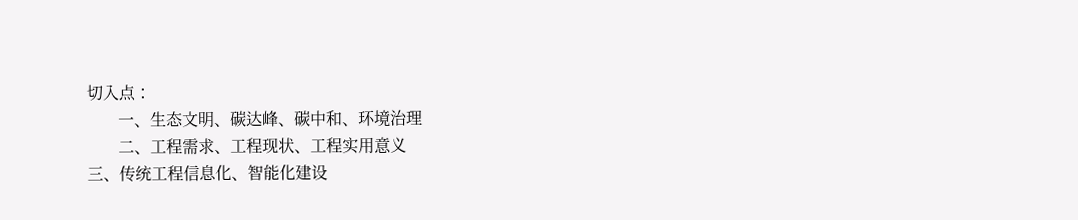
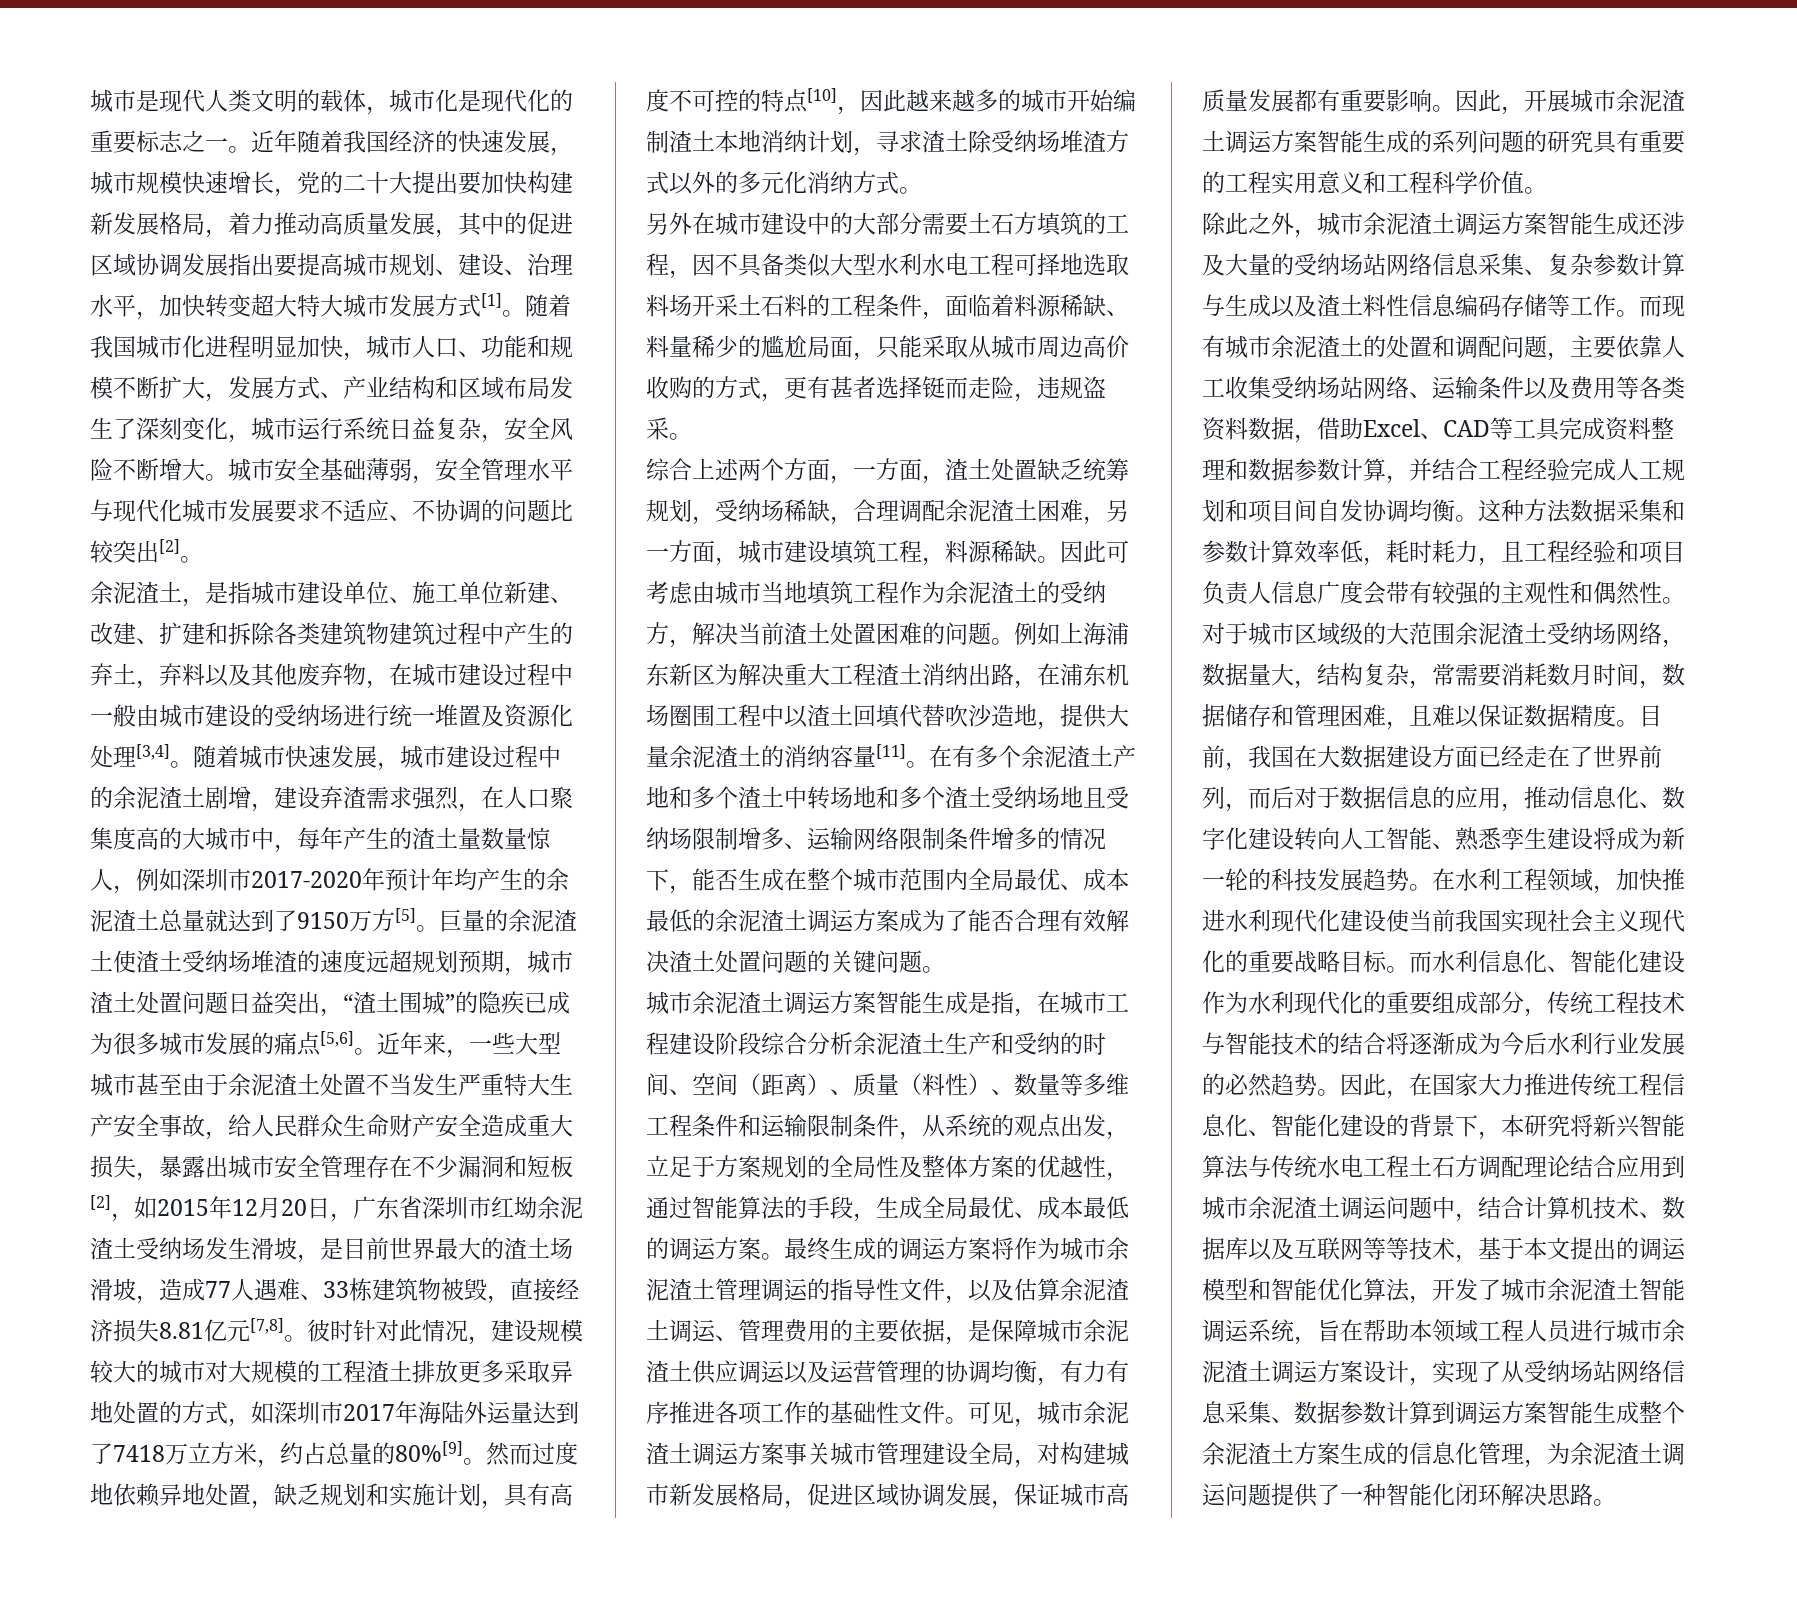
[86,84,151,102] [118,109,424,129] [118,136,408,155] [87,165,120,182] 切入点： // 一、生态文明、碳达峰、碳中和、环境治理 // 二、工程需求、工程现状、工程实用意义 // 三、 -> [90,89,573,115] [90,130,573,156] [90,171,573,197] [90,212,573,238] [90,253,573,277] [90,293,502,320] [502,294,571,317] [90,335,573,361] [90,376,573,402] [90,417,573,443] [90,458,573,484] [90,499,573,523] [90,539,180,563] [180,556,203,563] [90,581,573,607] [90,622,573,645] [90,663,573,689] [90,704,573,728] [90,744,170,768] [170,745,561,771] [90,786,573,812] [90,827,551,853] [90,868,569,894] [90,908,416,932] [416,909,577,932] [90,950,573,976] [90,991,570,1017] [90,1031,354,1056] [354,1032,561,1058] [90,1073,573,1096] [90,1114,573,1140] [90,1155,573,1181] [90,1195,111,1210] [111,1196,583,1222] [90,1237,573,1263] [90,1278,579,1304] [90,1318,284,1342] [284,1319,583,1345] [90,1360,573,1383] [90,1401,579,1427] [90,1441,578,1468] [90,1483,573,1509] [646,88,837,113] [837,89,1136,115] [646,130,1129,156] [646,171,922,195] [646,212,1129,236] [646,253,1129,279] [646,294,1129,320] [646,335,1129,361] [646,376,1106,402] [646,417,692,440] [646,458,1129,484] [646,499,1129,525] [646,540,1129,566] [646,581,1106,605] [646,622,1129,648] [646,663,1129,689] [646,704,1129,730] [646,744,906,768] [906,745,1136,768] [646,786,1129,810] [646,827,1106,850] [646,868,1129,894] [646,909,1129,932] [646,950,945,973] [646,991,1129,1017] [646,1032,1106,1055] [646,1073,1129,1096] [646,1114,1129,1140] [646,1155,1129,1181] [646,1196,1129,1222] [646,1237,1129,1261] [646,1278,1129,1304] [646,1319,1129,1345] [646,1360,1129,1386] [646,1401,1129,1427] [646,1442,1129,1468] [646,1483,1129,1509] [1202,89,1685,115] [1202,130,1685,154] [1202,171,1547,195] [1202,212,1685,238] [1202,253,1685,276] [1202,294,1685,318] [1202,335,1685,361] [1202,376,1685,400] [1202,417,1674,443] [1202,458,1685,484] [1202,499,1685,523] [1202,540,1685,566] [1202,581,1685,605] [1202,622,1685,648] [1202,663,1685,689] [1202,704,1662,730] [1202,745,1662,771] [1202,786,1685,812] [1202,827,1685,851] [1202,868,1685,894] [1202,909,1685,933] [1202,950,1685,974] [1202,991,1685,1017] [1202,1032,1685,1055] [1202,1073,1570,1099] 城市是现代人类文明的载体，城市化是现代化的重要标志之一。近年随着我国经济的快速发展，城市规模快速增长，党的二十大提出要加快构建新发展格局，着力推动高质量发展，其中的促进区域协调发展指出要提高城市规划、建设、治理水平，加快转变超大特大城市发展方式[1]。随着我国城市化进程明显加快，城市人口、功能和规模不断扩大，发展方式、产业结构和区域布局发生了深刻变化，城市运行系统日益复杂，安全风险不断增大。城市安全基础薄弱，安全管理水平与现代化城市发展要求不适应、不协调的问题比较突出[2]。 // 余泥渣土，是指城市建设单位、施工单位新建、改建、扩建和拆除各类建筑物建筑过程中产生的弃土，弃料以及其他废弃物，在城市建设过程中一般由城市建设的受纳场进行统一堆置及资源化处理[3,4]。随着城市快速发展，城市建设过程中的余泥渣土剧增，建设弃渣需求强烈，在人口聚集度高的大城市中，每年产生的渣土量数量惊人，例如深圳市2017-2020年预计年均产生的余泥渣土总量就达到了9150万方[5]。巨量的余泥渣土使渣土受纳场堆渣的速度远超规划预期，城市渣土处置问题日益突出，“渣土围城”的隐疾已成为很多城市发展的痛点[5,6]。近年来，一些大型城市甚至由于余泥渣土处置不当发生严重特大生产安全事故，给人民群众生命财产安全造成重大损失，暴露出城市安全管理存在不少漏洞和短板[2]，如2015年12月20日，广东省深圳市红坳余泥渣土受纳场发生滑坡，是目前世界最大的渣土场滑坡，造成77人遇难、33栋建筑物被毁，直接经济损失8.81亿元[7,8]。彼时针对此情况，建设规模较大的城市对大规模的工程渣土排放更多采取异地处置的方式，如深圳市2017年海陆外运量达到了7418万立方米，约占总量的80%[9]。然而过度地依赖异地处置，缺乏规划和实施计划，具有高度不可控的特点[10]，因此越来越多的城市开始编制渣土本地消纳计划，寻求渣土除受纳场堆渣方式以外的多元化消纳方式。 // 另外在城市建设中的大部分需要土石方填筑的工程，因不具备类似大型水利水电工程可择地选取料场开采土石料的工程条件，面临着料源稀缺、料量稀少的尴尬局面，只能采取从城市周边高价收购的方式，更有甚者选择铤而走险，违规盗采。 // 综合上述两个方面，一方面，渣土处置缺乏统筹规划，受纳场稀缺，合理调配余泥渣土困难，另一方面，城市建设填筑工程，料源稀缺。因此可考虑由城市当地填筑工程作为余泥渣土的受纳方，解决当前渣土处置困难的问题。例如上海浦东新区为解决重大工程渣土消纳出路，在浦东机场圈围工程中以渣土回填代替吹沙造地，提供大量余泥渣土的消纳容量[11]。在有多个余泥渣土产地和多个渣土中转场地和多个渣土受纳场地且受纳场限制增多、运输网络限制条件增多的情况下，能否生成在整个城市范围内全局最优、成本最低的余泥渣土调运方案成为了能否合理有效解决渣土处置问题的关键问题。 // 城市余泥渣土调运方案智能生成是指，在城市工程建设阶段综合分析余泥渣土生产和受纳的时间、空间（距离）、质量（料性）、数量等多维工程条件和运输限制条件，从系统的观点出发，立足于方案规划的全局性及整体方案的优越性，通过智能算法的手段，生成全局最优、成本最低的调运方案。最终生成的调运方案将作为城市余泥渣土管理调运的指导性文件，以及估算余泥渣土调运、管理费用的主要依据，是保障城市余泥渣土供应调运以及运营管理的协调均衡，有力有序推进各项工作的基础性文件。可见，城市余泥渣土调运方案事关城市管理建设全局，对构建城市新发展格局，促进区域协调发展，保证城市高质量发展都有重要影响。因此，开展城市余泥渣土调运方案智能生成的系列问题的研究具有重要的工程实用意义和工程科学价值。 // 除此之外，城市余泥渣土调运方案智能生成还涉及大量的受纳场站网络信息采集、复杂参数计算与生成以及渣土料性信息编码存储等工作。而现有城市余泥渣土的处置和调配问题，主要依靠人工收集受纳场站网络、运输条件以及费用等各类资料数据，借助Excel、CAD等工具完成资料整理和数据参数计算，并结合工程经验完成人工规划和项目间自发协调均衡。这种方法数据采集和参数计算效率低，耗时耗力，且工程经验和项目负责人信息广度会带有较强的主观性和偶然性。对于城市区域级的大范围余泥渣土受纳场网络，数据量大，结构复杂，常需要消耗数月时间，数据储存和管理困难，且难以保证数据精度。目前，我国在大数据建设方面已经走在了世界前列，而后对于数据信息的应用，推动信息化、数字化建设转向人工智能、熟悉孪生建设将成为新一轮的科技发展趋势。在水利工程领域，加快推进水利现代化建设使当前我国实现社会主义现代化的重要战略目标。而水利信息化、智能化建设作为水利现代化的重要组成部分，传统工程技术与智能技术的结合将逐渐成为今后水利行业发展的必然趋势。因此，在国家大力推进
(328, 172) none -> [1386,1114,1685,1140] [1202,1155,1685,1179] [1202,1196,1685,1222] [1202,1237,1686,1263] [1202,1278,1685,1304] [1202,1319,1685,1345] [1202,1360,1685,1386] [1202,1401,1685,1424] [1202,1442,1685,1468] [1202,1483,1616,1507] 的背景下，本研究将新兴智能算法与传统水电工程土石方调配理论结合应用到城市余泥渣土调运问题中，结合计算机技术、数据库以及互联网等等技术，基于本文提出的调运模型和智能优化算法，开发了城市余泥渣土智能调运系统，旨在帮助本领域工程人员进行城市余泥渣土调运方案设计，实现了从受纳场站网络信息采集、数据参数计算到调运方案智能生成整个余泥渣土方案生成的信息化管理，为余泥渣土调运问题提供了一种智能化闭环解决思路。

